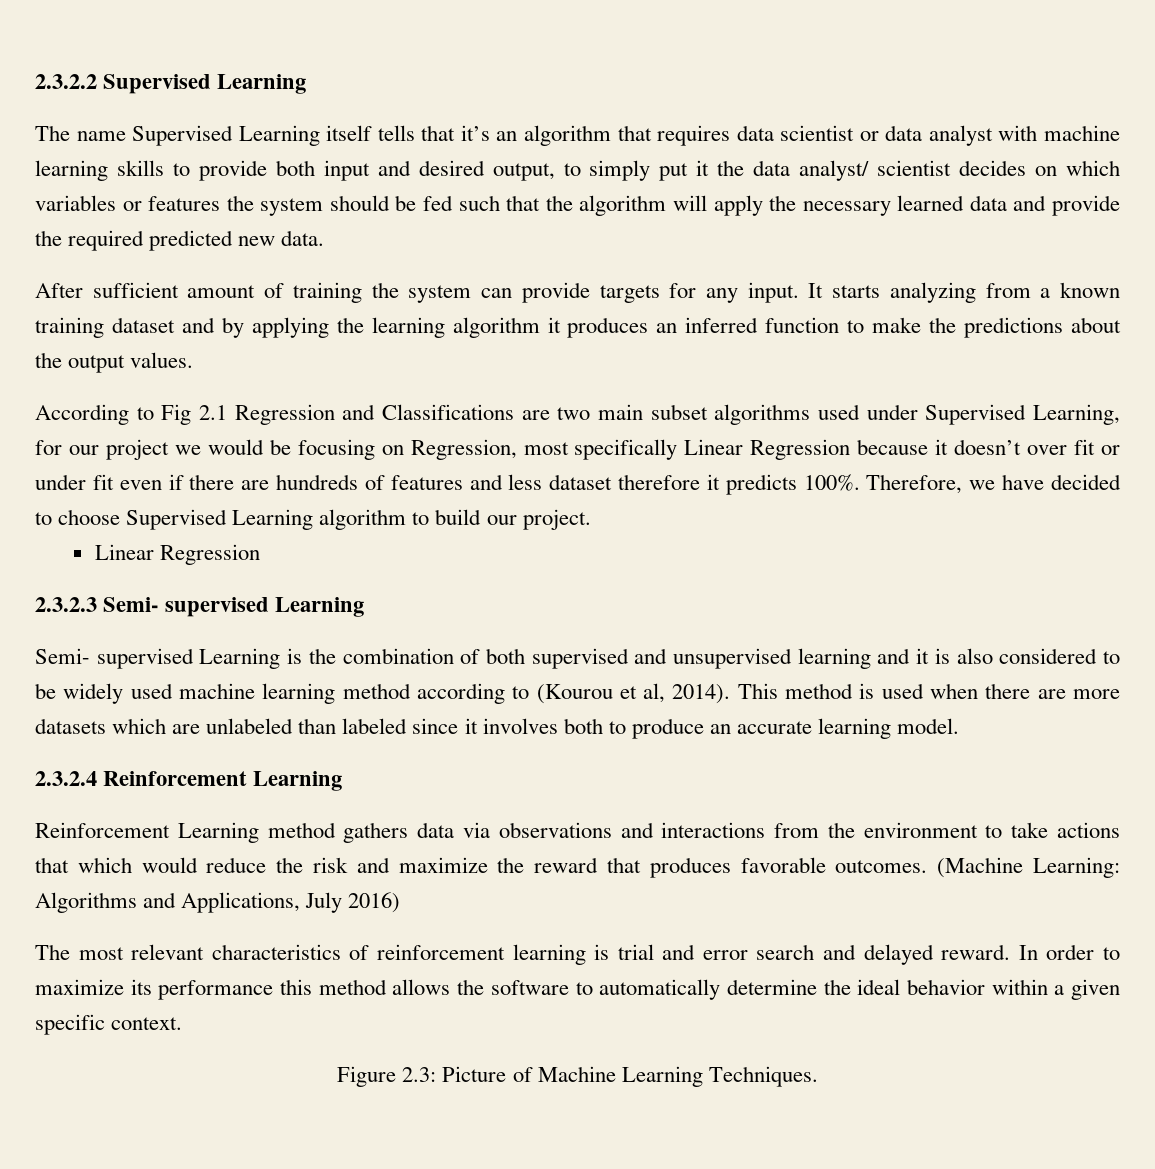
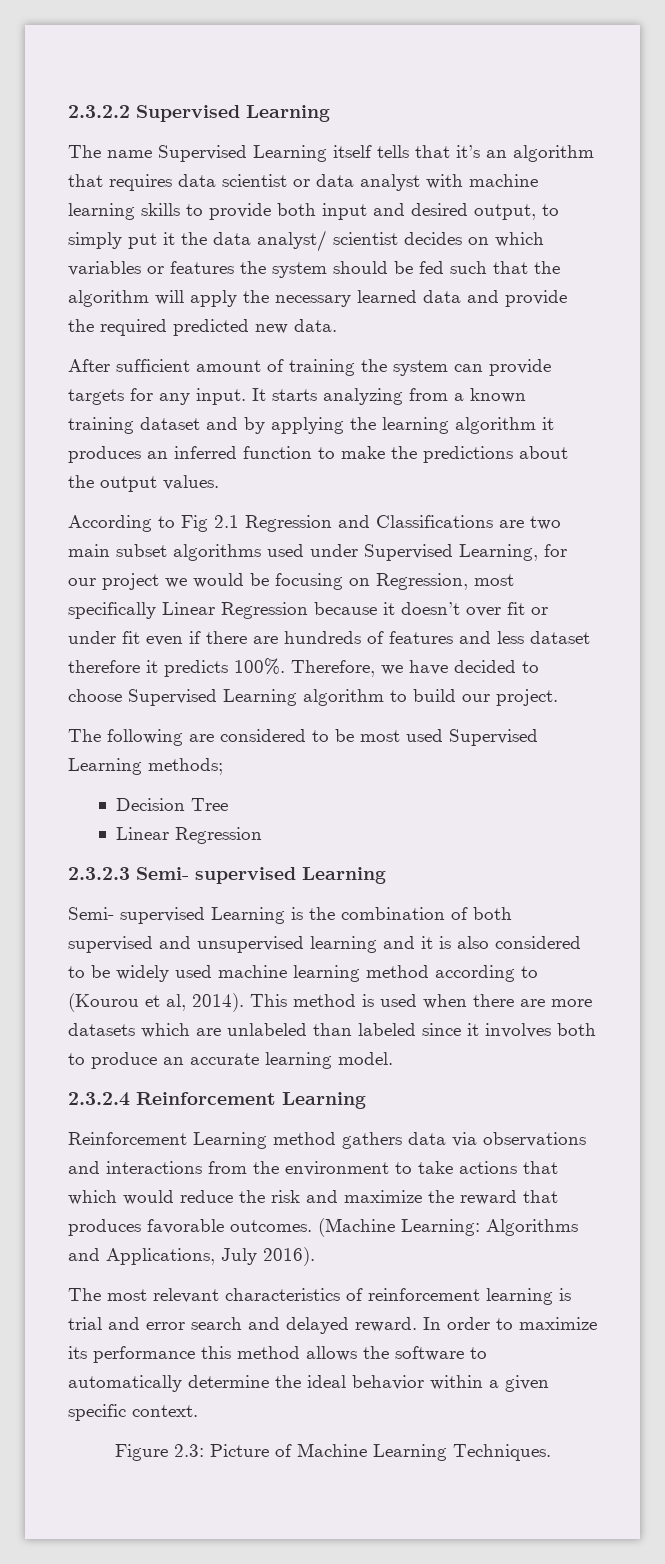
(591, 519) none -> [68,729,538,746] [68,758,223,775] [116,798,229,811] // The following are considered to be most used Supervised Learning methods; // Decision Tree
[348,892,401,913] 2016) -> [263,1247,315,1266] 2016).

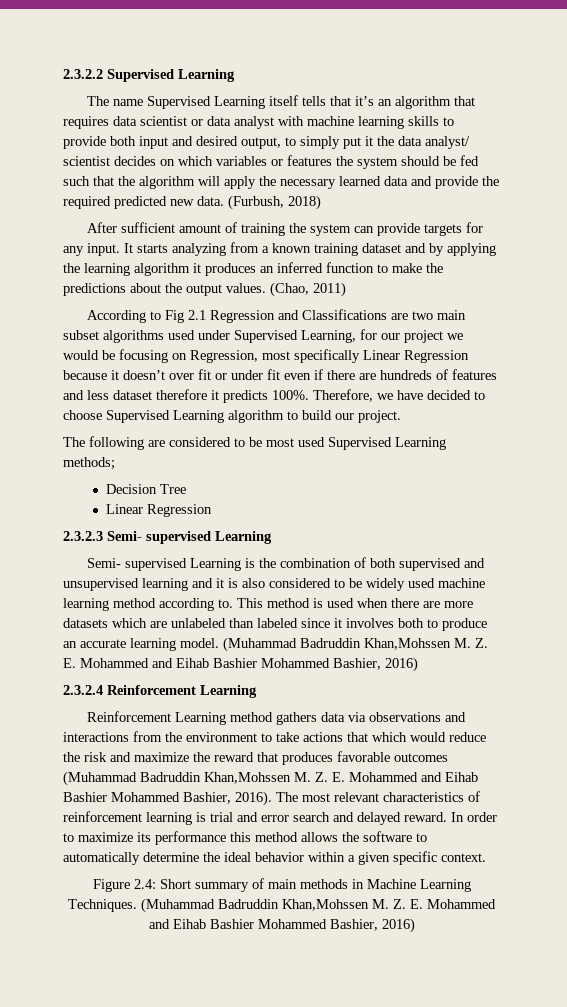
(337, 325) none -> [228,195,321,210] (Furbush, 2018)
(219, 482) none -> [270,282,346,297] (Chao, 2011)
[521,966,538,978] [68,993,244,1012] to (Kourou et al, 2014). -> [218,599,233,608] to.
(393, 1058) none -> [223,637,488,652] [63,657,418,672] (Muhammad Badruddin Khan,Mohssen M. Z. E. Mohammed and Eihab Bashier Mohammed Bashier, 2016)
[230,1218,578,1237] [68,1248,257,1265] outcomes. (Machine Learning: Algorithms and Applications, July -> [394,753,448,762] [63,771,478,786] [63,792,231,804] outcomes (Muhammad Badruddin Khan,Mohssen M. Z. E. Mohammed and Eihab Bashier Mohammed Bashier,
(315, 1256) // -> (272, 798) none
[173,1443,551,1461] 2.3: Picture of Machine Learning Techniques. -> [133,878,471,892] [68,898,496,913] [148,918,415,933] 2.4: Short summary of main methods in Machine Learning Techniques. (Muhammad Badruddin Khan,Mohssen M. Z. E. Mohammed and Eihab Bashier Mohammed Bashier, 2016)

